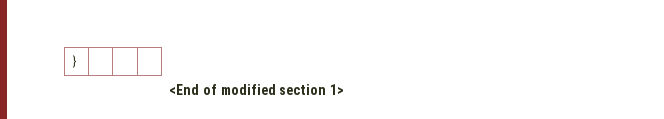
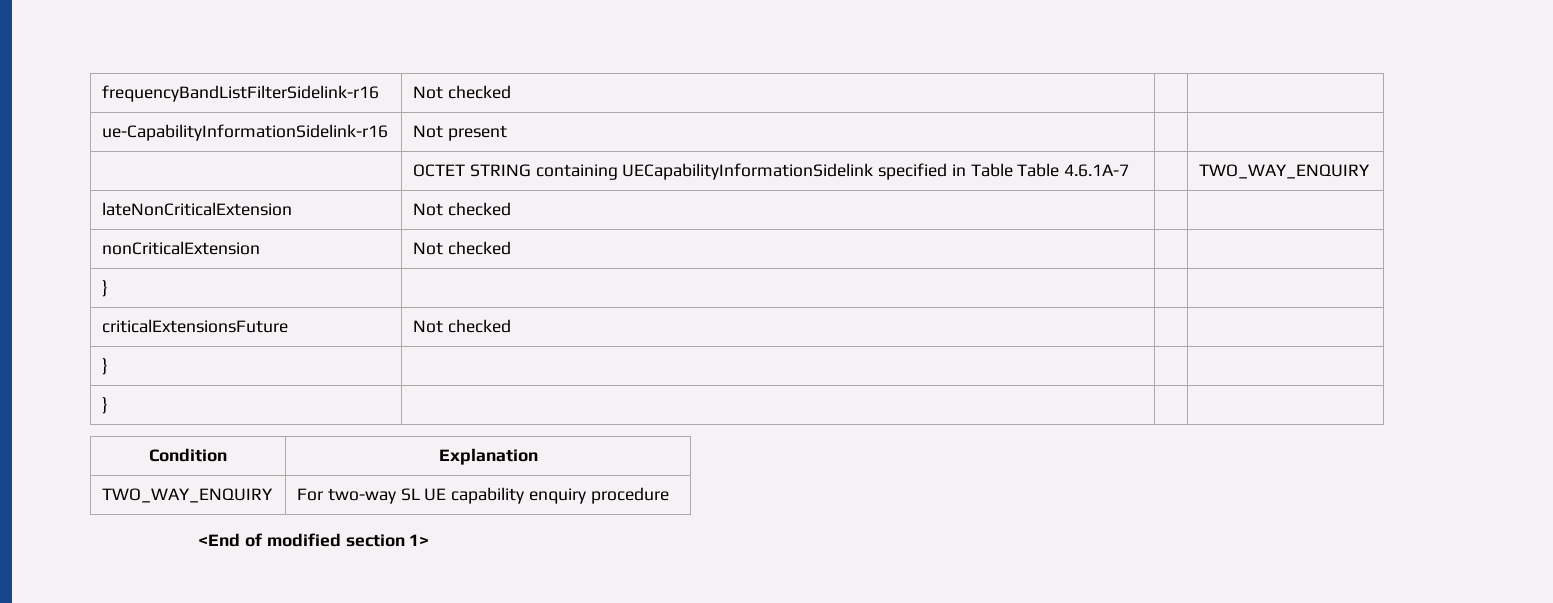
[71,55,77,68] } | | | -> [102,85,380,102] [413,85,512,99] [102,124,389,141] [413,125,508,141] [413,163,1130,180] [1199,164,1371,179] [102,202,293,216] [413,202,512,216] [102,241,261,255] [413,241,512,255] [102,280,109,297] [102,319,289,333] [413,319,512,333] [102,358,109,375] [102,397,109,414] [149,448,227,462] [438,448,538,465] [102,488,274,503] [297,487,669,504] frequencyBandListFilterSidelink-r16 | Not checked | | // ue-CapabilityInformationSidelink-r16 | Not present | | // | OCTET STRING containing UECapabilityInformationSidelink specified in Table Table 4.6.1A-7 | | TWO_WAY_ENQUIRY // lateNonCriticalExtension | Not checked | | // nonCriticalExtension | Not checked | | // } | | | // criticalExtensionsFuture | Not checked | | // } | | | // } | | | // Condition | Explanation // TWO_WAY_ENQUIRY | For two-way SL UE capability enquiry procedure

